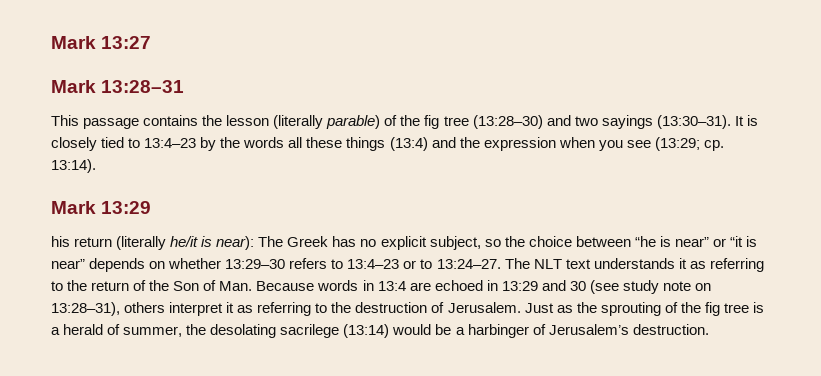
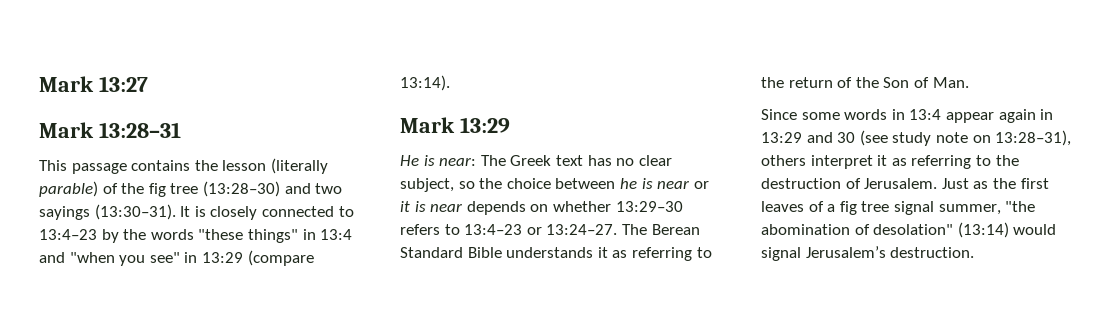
[101,137,125,148] tied -> [261,206,334,217] connected
[288,137,724,151] [51,159,96,173] [51,201,152,214] [51,236,255,250] all these things (13:4) and the expression when you see (13:29; cp. 13:14). // Mark 13:29 // his return (literally he/it is near): -> [198,229,353,243] [39,250,314,266] [400,75,450,91] [400,117,510,133] [400,155,477,166] "these things" in 13:4 and "when you see" in 13:29 (compare 13:14). // Mark 13:29 // He is near:
(329, 241) none -> [555,155,583,166] text
[380,236,427,250] explicit -> [638,155,672,166] clear
[634,236,758,247] [51,259,85,269] “he is near” or “it is near” -> [619,178,709,189] [400,201,463,212] he is near or it is near
[420,259,433,269] to -> (542, 231) none
[533,259,591,269] NLT text -> [651,224,700,235] [400,247,502,258] Berean Standard Bible
[256,281,315,291] Because -> [761,109,840,120] // Since some
[409,280,483,291] are echoed -> [945,109,1036,123] appear again
[600,302,764,316] [51,324,546,338] sprouting of the fig tree is a herald of summer, the desolating sacrilege (13:14) would be a harbinger of -> [1020,178,1049,189] [761,201,1036,215] [761,222,1057,238] [761,247,801,261] first leaves of a fig tree signal summer, "the abomination of desolation" (13:14) would signal

